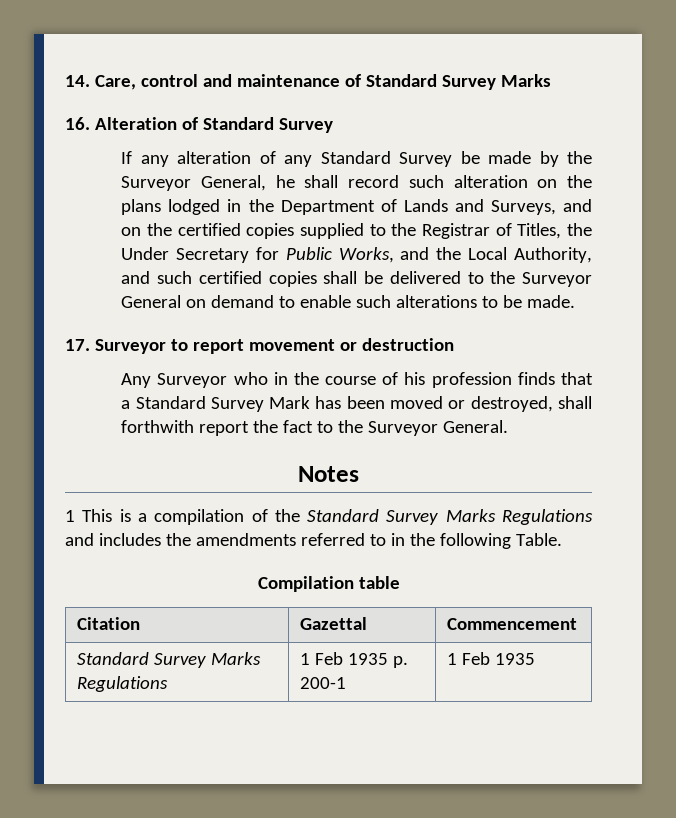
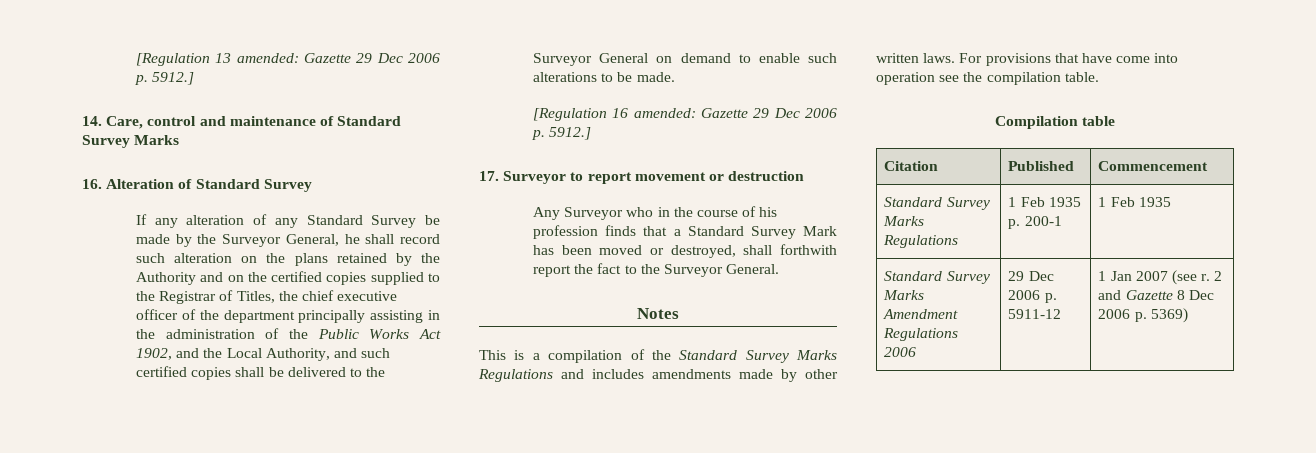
(65, 81) none -> [136,53,440,66] [135,72,195,85] [Regulation 13 amended: Gazette 29 Dec 2006 p. 5912.] //
[168,199,556,215] lodged in the Department of Lands and Surveys, -> [336,253,440,266] [136,272,197,285] retained by the Authority
[121,247,394,263] Under Secretary for Public Works, -> [301,290,398,301] [136,309,440,323] [136,328,441,339] [136,348,173,360] chief executive officer of the department principally assisting in the administration of the Public Works Act 1902,
(576, 301) none -> [533,108,837,121] [532,127,592,140] // [Regulation 16 amended: Gazette 29 Dec 2006 p. 5912.]
[65,510,75,522] 1 -> (679, 313) none
[165,533,562,549] the amendments referred to in the following Table. -> [652,369,838,382] [876,53,1179,66] [876,72,1099,85] amendments made by other written laws. For provisions that have come into operation see the compilation table.
[300,617,368,630] Gazettal -> [1008,161,1075,171] Published
(536, 659) none -> [884,271,990,284] [883,290,925,300] [883,309,959,319] [883,328,959,341] [884,347,917,357] [1008,271,1054,281] [1008,290,1057,303] [1008,309,1062,319] [1098,270,1223,285] [1098,290,1214,300] [1098,308,1188,323] // Standard Survey Marks Amendment Regulations 2006 | 29 Dec 2006 p. 5911-12 | 1 Jan 2007 (see r. 2 and Gazette 8 Dec 2006 p. 5369)

